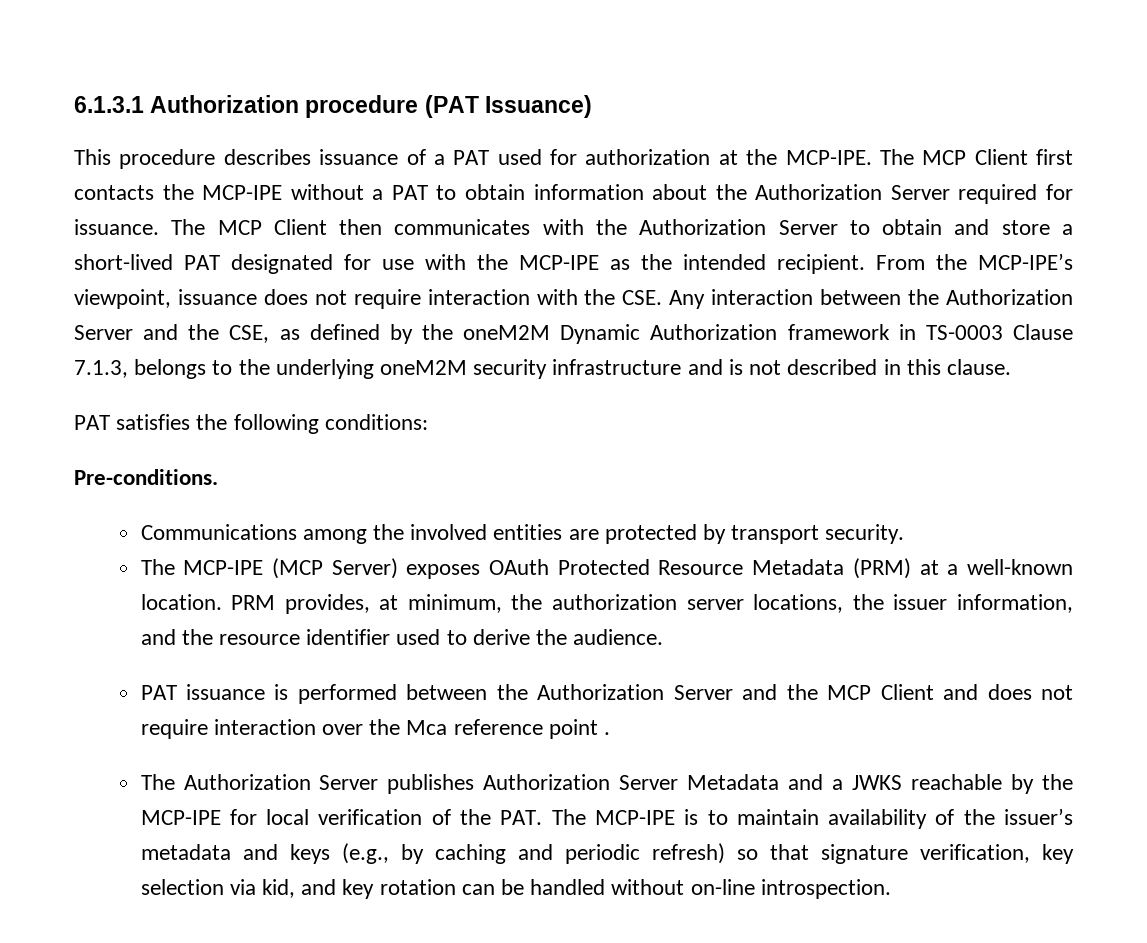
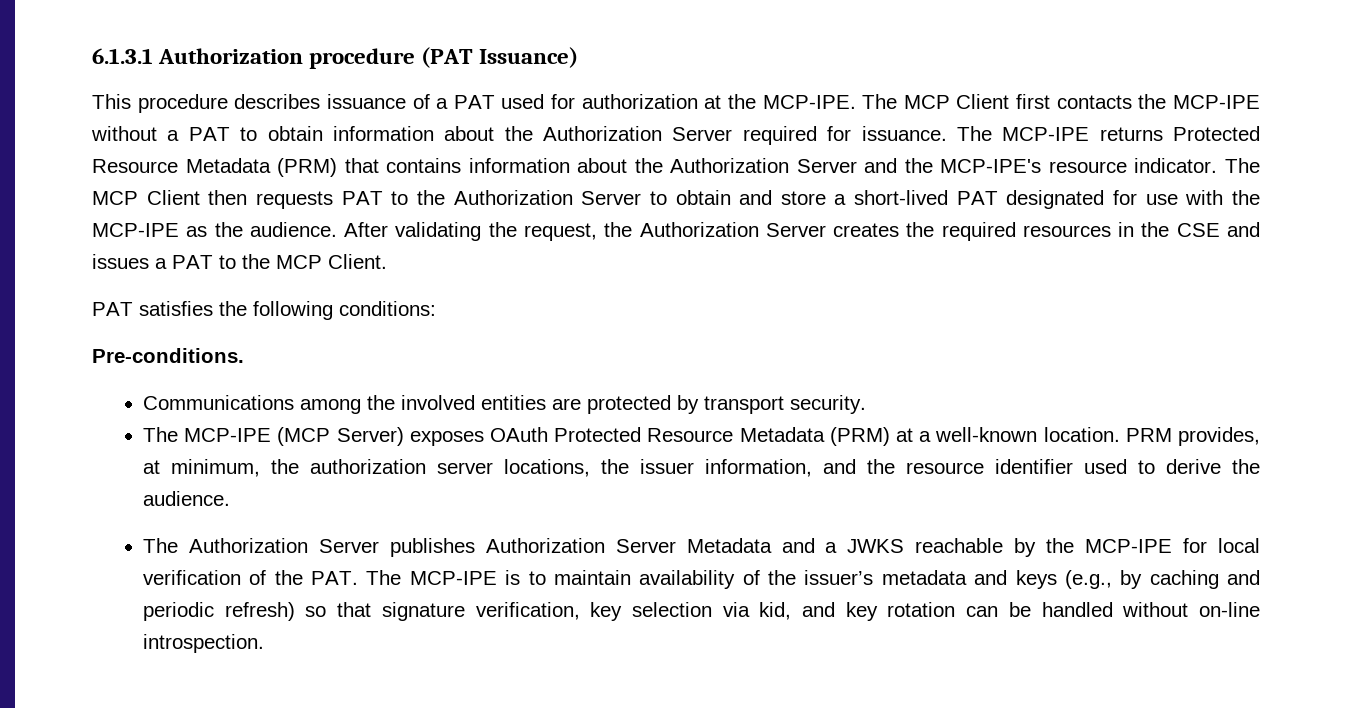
[217,219,584,235] MCP Client then communicates with -> [1002,126,1260,141] [92,158,1260,177] [92,190,409,209] MCP-IPE returns Protected Resource Metadata (PRM) that contains information about the Authorization Server and the MCP-IPE's resource indicator. The MCP Client then requests PAT to
[683,253,1073,274] [74,289,1073,309] [74,324,1073,344] [74,359,1011,379] intended recipient. From the MCP-IPE’s viewpoint, issuance does not require interaction with the CSE. Any interaction between the Authorization Server and the CSE, as defined by the oneM2M Dynamic Authorization framework in TS-0003 Clause 7.1.3, belongs to the underlying oneM2M security infrastructure and is not described in this clause. -> [249,222,1261,241] [92,254,387,269] audience. After validating the request, the Authorization Server creates the required resources in the CSE and issues a PAT to the MCP Client.
[140,684,1073,704] [140,719,611,739] // PAT issuance is performed between the Authorization Server and the MCP Client and does not require interaction over the Mca reference point . -> (230, 498) none

